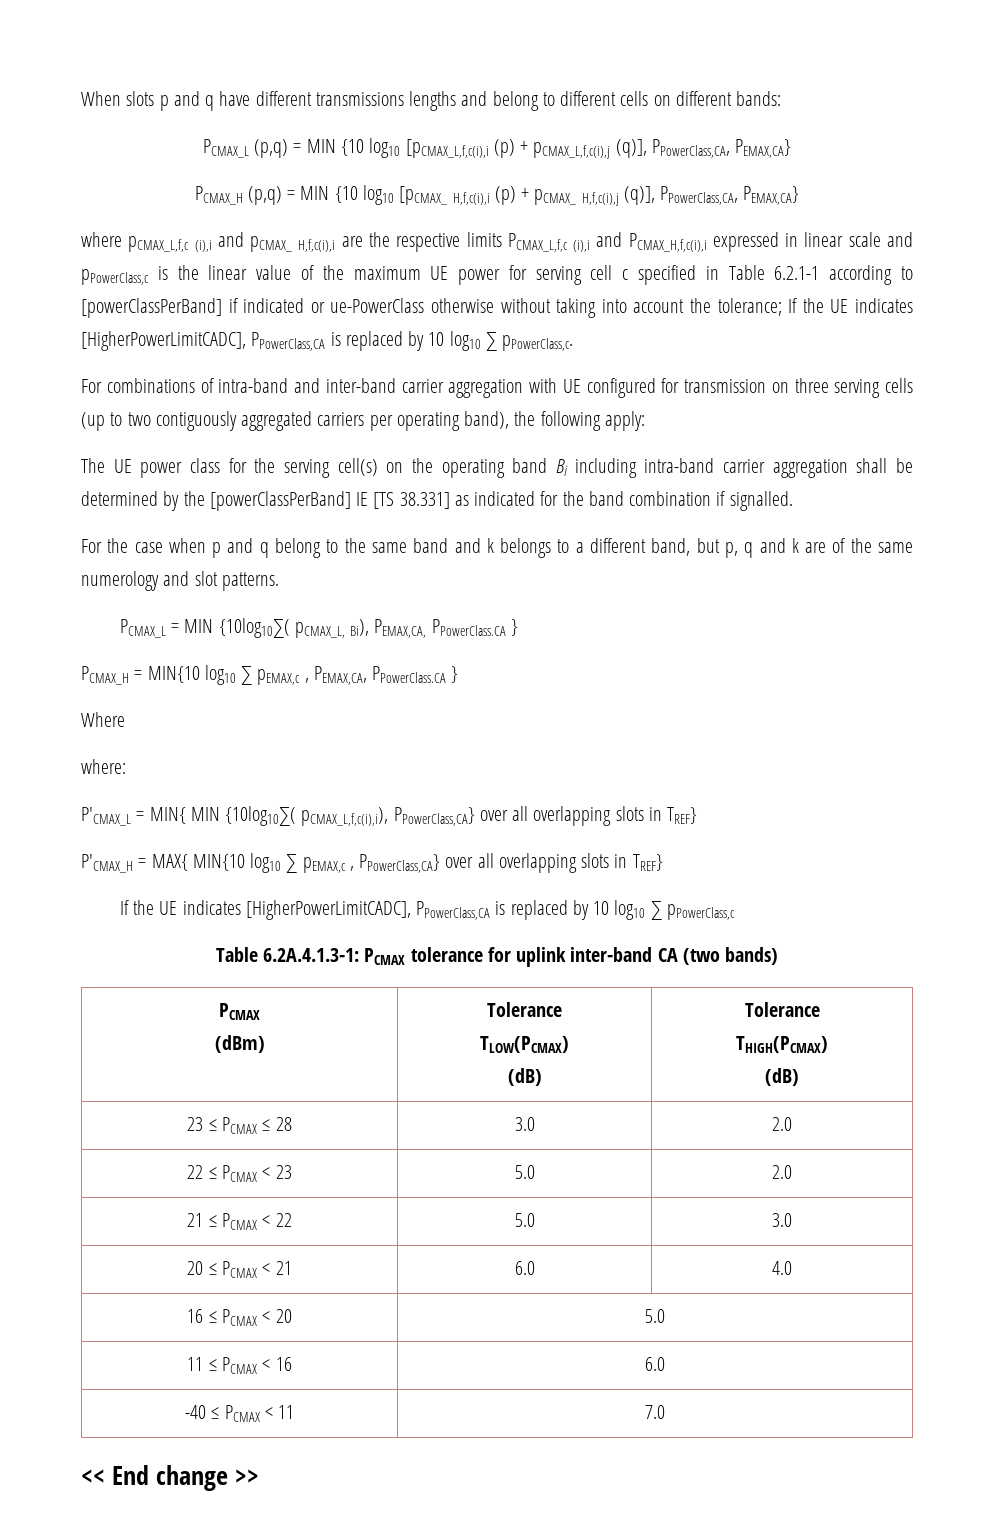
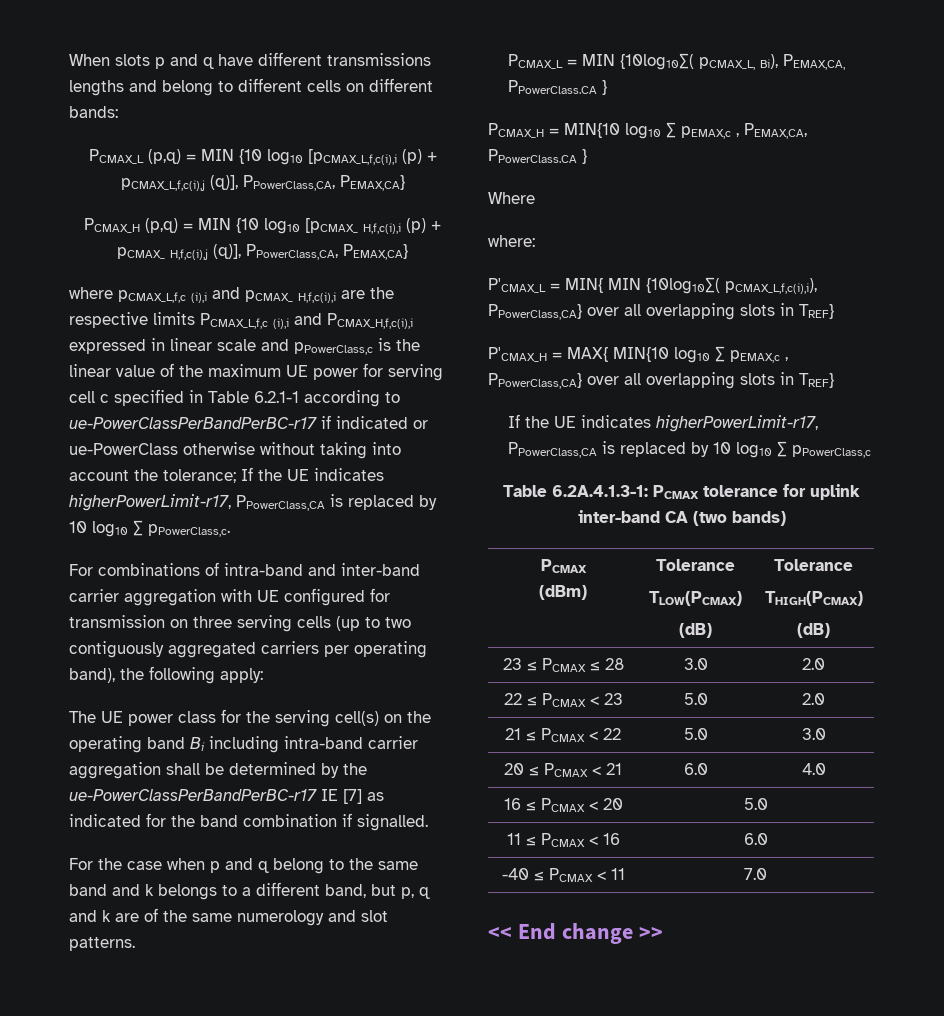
[81,298,222,318] [powerClassPerBand] -> [69,417,317,429] ue-PowerClassPerBandPerBC-r17
[81,331,246,351] [HigherPowerLimitCADC], -> [69,494,231,511] higherPowerLimit-r17,
[209,491,450,511] [powerClassPerBand] IE [TS 38.331] -> [69,789,362,804] ue-PowerClassPerBandPerBC-r17 IE [7]
[245,900,411,920] [HigherPowerLimitCADC], -> [656,415,819,432] higherPowerLimit-r17,

